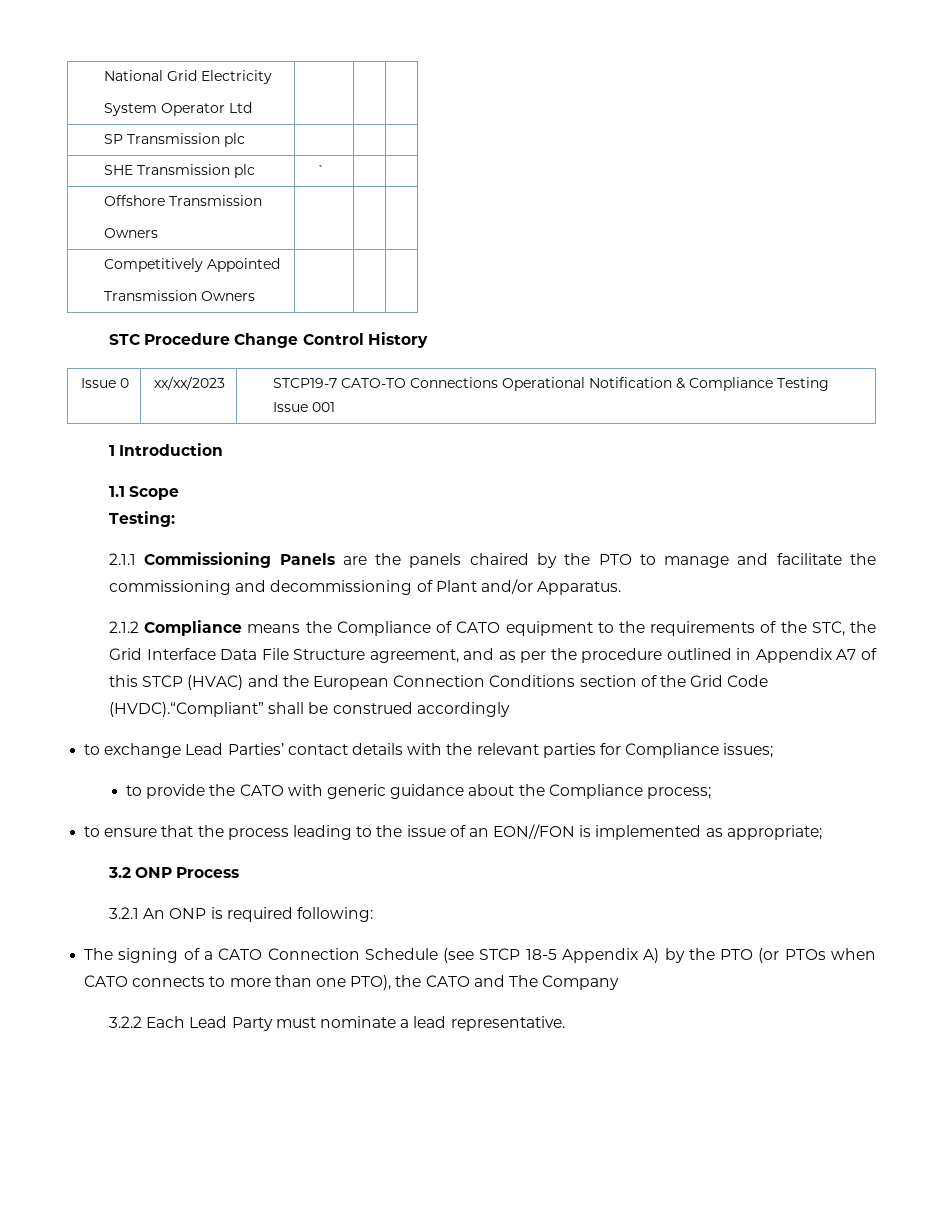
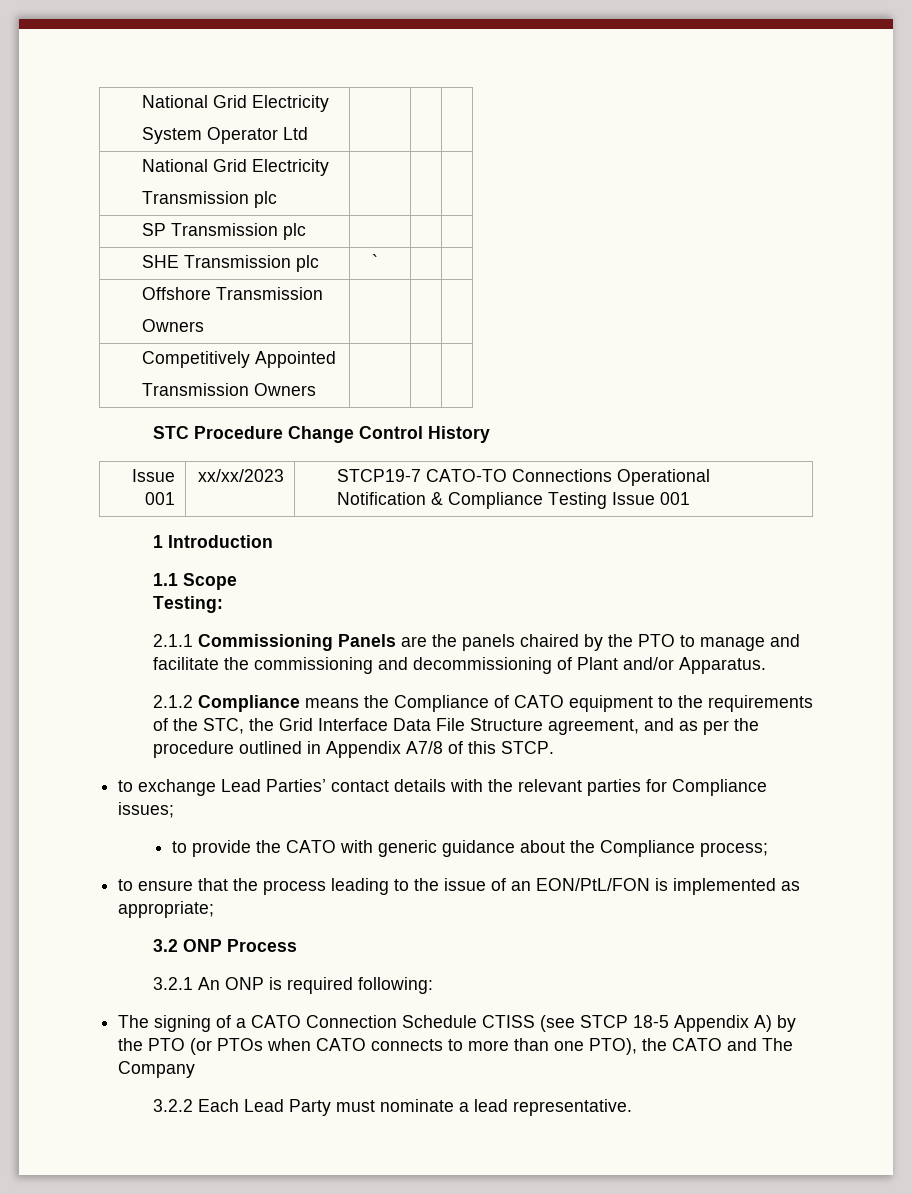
(253, 107) none -> [142,159,330,176] [142,191,278,208] // National Grid Electricity // Transmission plc | | |
[119,378,129,388] 0 -> [144,492,175,505] 001
[836,649,857,660] A7 -> [405,741,443,754] A7/8
[142,675,769,690] [109,702,510,717] STCP (HVAC) and the European Connection Conditions section of the Grid Code (HVDC).“Compliant” shall be construed accordingly -> [500,741,554,754] STCP.
[493,824,576,839] EON//FON -> [536,878,651,891] EON/PtL/FON
(438, 954) none -> [482,1015,536,1028] CTISS

